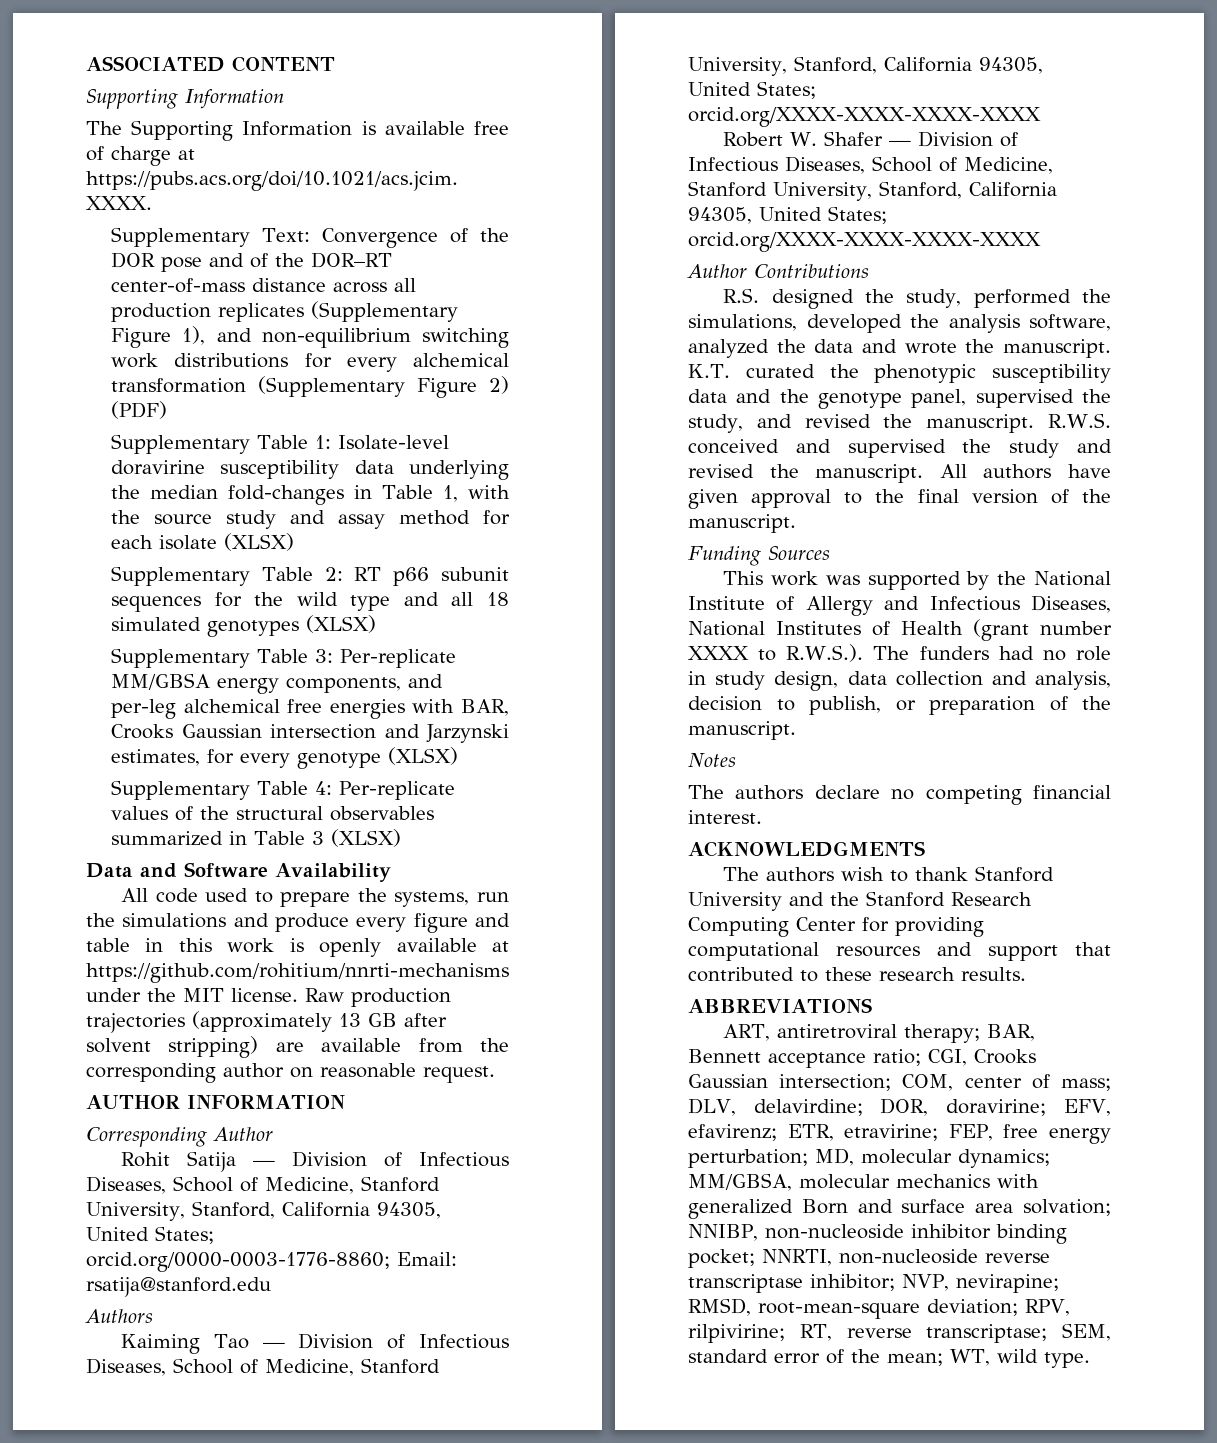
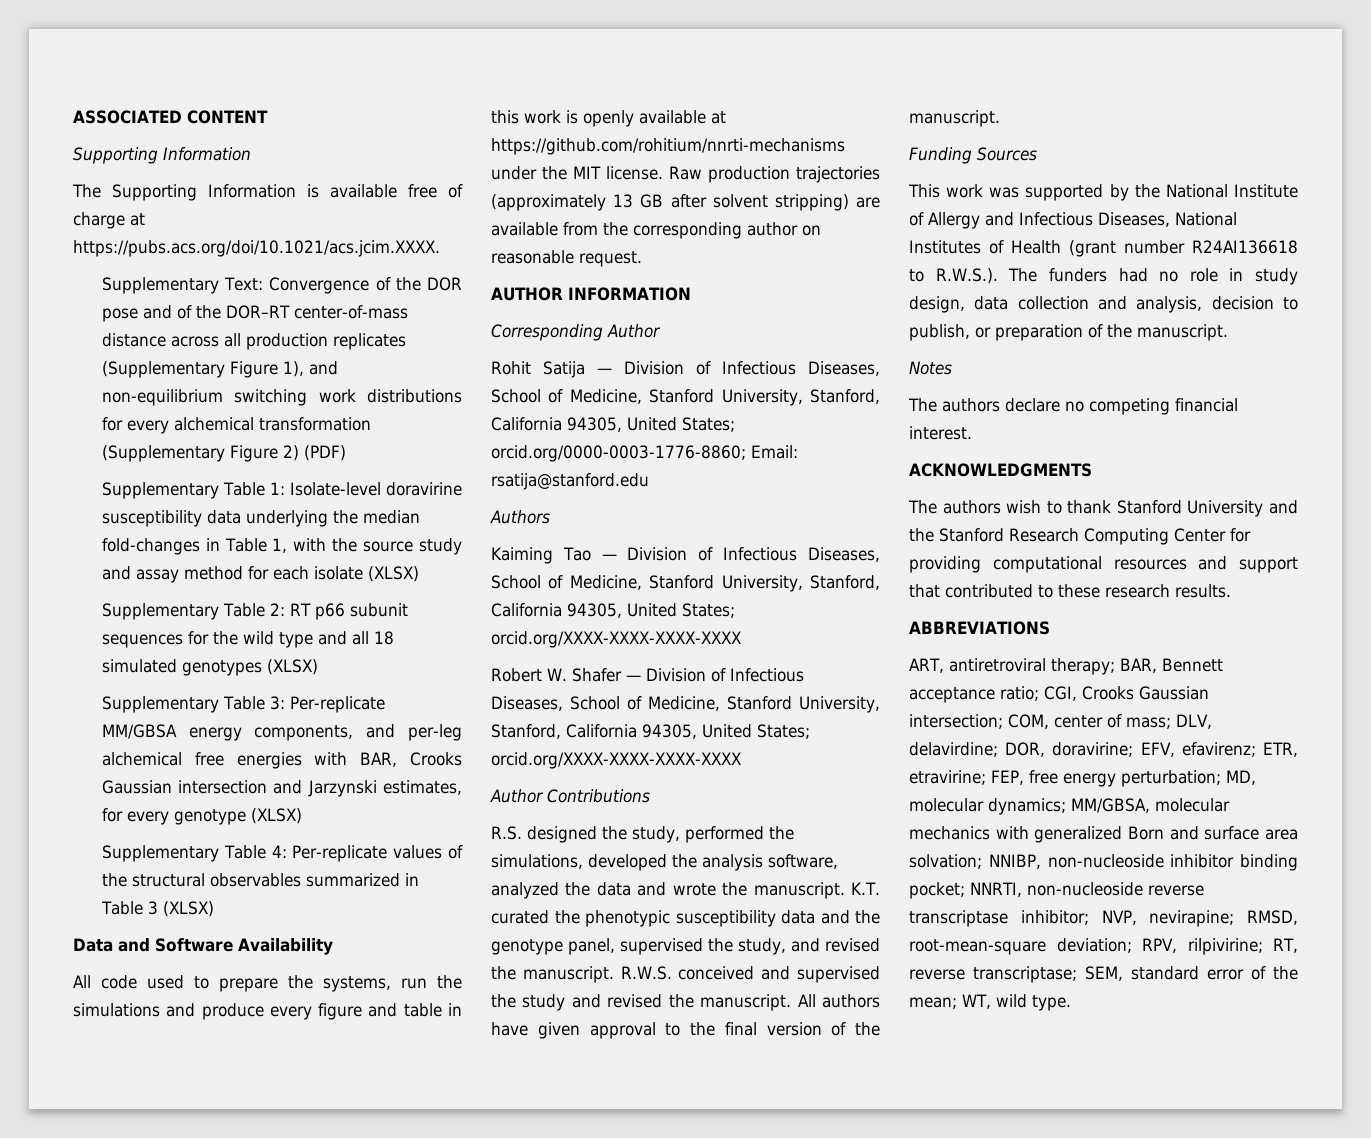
[688,646,749,660] XXXX -> [1192,240,1298,254] R24AI136618

